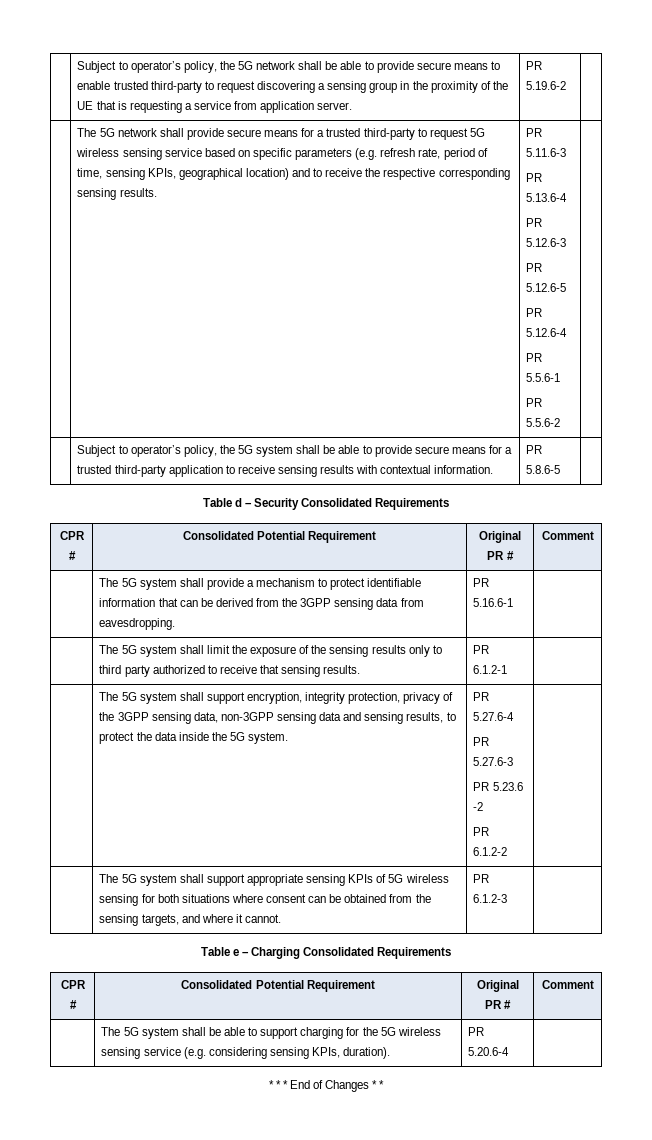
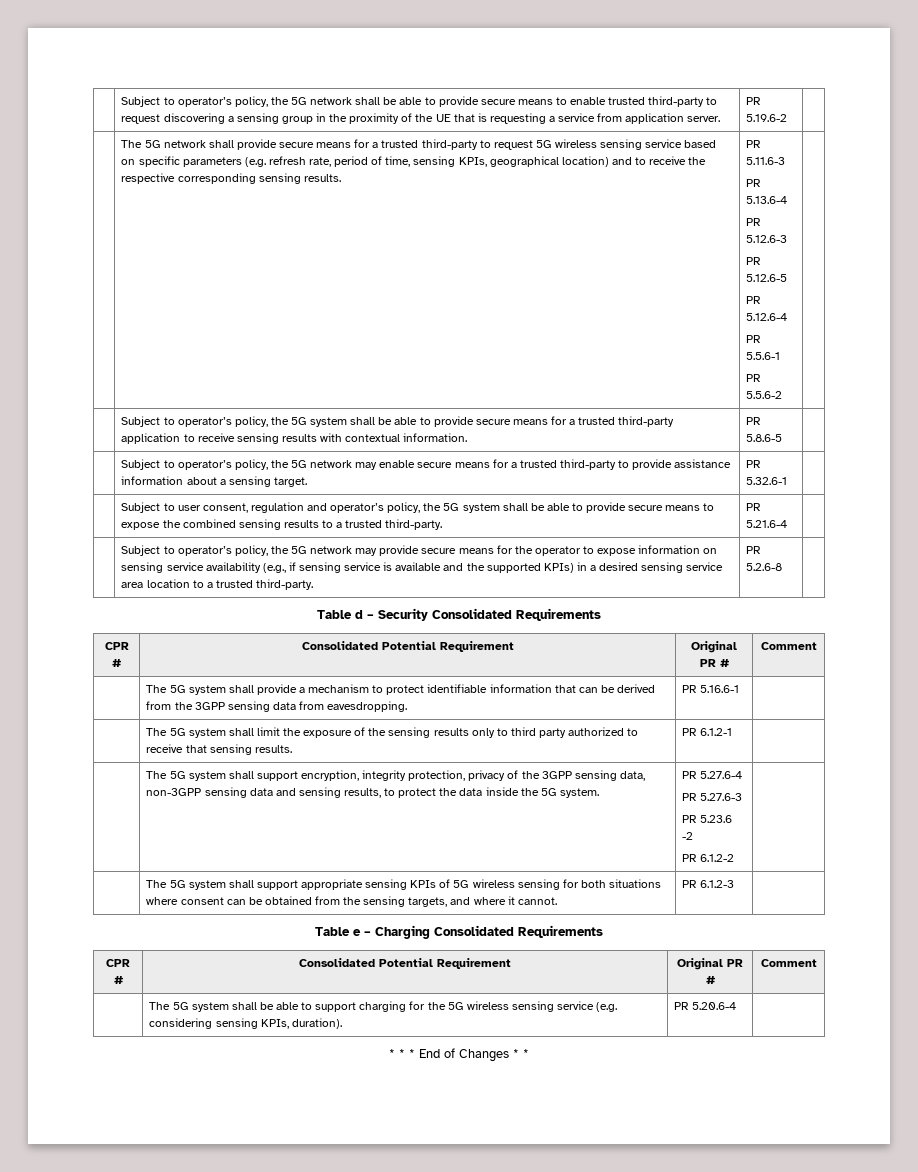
(561, 469) none -> [121,459,732,470] [121,476,307,487] [746,460,762,468] [746,477,788,485] [121,502,715,513] [121,519,443,530] [746,503,762,511] [746,520,788,528] [121,545,718,556] [121,562,724,573] [121,579,313,590] [746,546,762,554] [746,563,783,571] // | Subject to operator’s policy, the 5G network may enable secure means for a trusted third-party to provide assistance information about a sensing target. | PR 5.32.6-1 | // | Subject to user consent, regulation and operator’s policy, the 5G system shall be able to provide secure means to expose the combined sensing results to a trusted third-party. | PR 5.21.6-4 | // | Subject to operator’s policy, the 5G network may provide secure means for the operator to expose information on sensing service availability (e.g., if sensing service is available and the supported KPIs) in a desired sensing service area location to a trusted third-party. | PR 5.2.6-8 |

